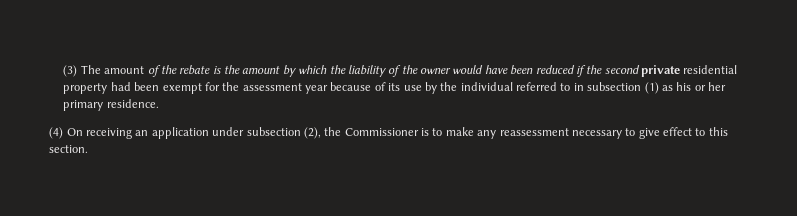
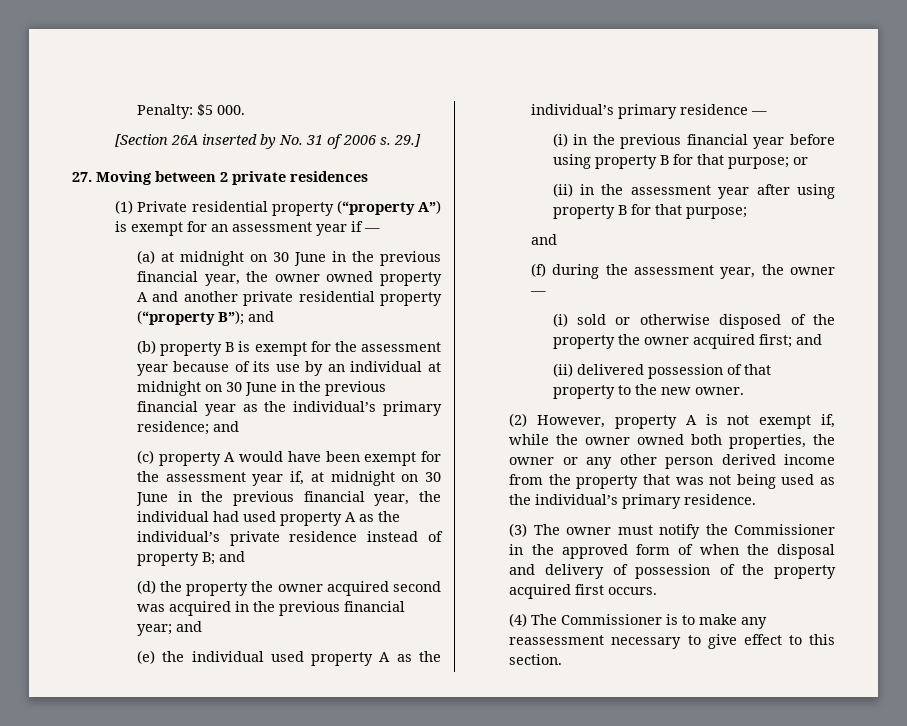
[63,65,738,77] [63,82,160,94] (3) The amount of the rebate is the amount by which the liability of the owner would have been reduced if the second private residential property had been -> [136,104,245,119] [115,134,422,149] [72,171,368,185] [115,200,441,216] [115,221,381,236] [136,250,442,266] [136,271,443,286] [136,291,442,306] [136,310,274,325] [136,340,251,356] Penalty: $5 000. // [Section 26A inserted by No. 31 of 2006 s. 29.] // 27. Moving between 2 private residences // (1) Private residential property (“property A”) is exempt for an assessment year if — // (a) at midnight on 30 June in the previous financial year, the owner owned property A and another private residential property (“property B”); and // (b) property B is
[440,82,727,94] [63,99,159,111] [49,127,342,139] the individual referred to in subsection (1) as his or her primary residence. // (4) On receiving an application under subsection (2), the -> [327,361,441,372] [136,381,386,396] [136,401,442,416] [136,421,239,435] [136,450,442,466] [136,471,442,486] [135,491,441,506] [136,511,400,526] [136,531,443,546] [136,551,245,566] [136,580,441,596] [136,601,405,616] [136,621,202,636] [136,650,441,666] [530,104,767,119] [552,133,835,149] [552,154,808,169] [552,183,835,199] [552,204,747,219] [530,234,557,245] [530,263,835,279] [529,291,546,295] [552,313,835,329] [552,334,822,349] [552,363,771,379] [552,384,744,399] [509,413,835,429] [509,434,835,449] [509,454,835,469] [509,474,835,489] [509,494,757,509] [509,523,835,539] [509,544,835,559] [509,564,836,579] [509,584,658,599] [509,613,558,627] an individual at midnight on 30 June in the previous financial year as the individual’s primary residence; and // (c) property A would have been exempt for the assessment year if, at midnight on 30 June in the previous financial year, the individual had used property A as the individual’s private residence instead of property B; and // (d) the property the owner acquired second was acquired in the previous financial year; and // (e) the individual used property A as the individual’s primary residence — // (i) in the previous financial year before using property B for that purpose; or // (ii) in the assessment year after using property B for that purpose; // and // (f) during the assessment year, the owner — // (i) sold or otherwise disposed of the property the owner acquired first; and // (ii) delivered possession of that property to the new owner. // (2) However, property A is not exempt if, while the owner owned both properties, the owner or any other person derived income from the property that was not being used as the individual’s primary residence. // (3) The owner must notify the Commissioner in the approved form of when the disposal and delivery of possession of the property acquired first occurs. // (4) The

